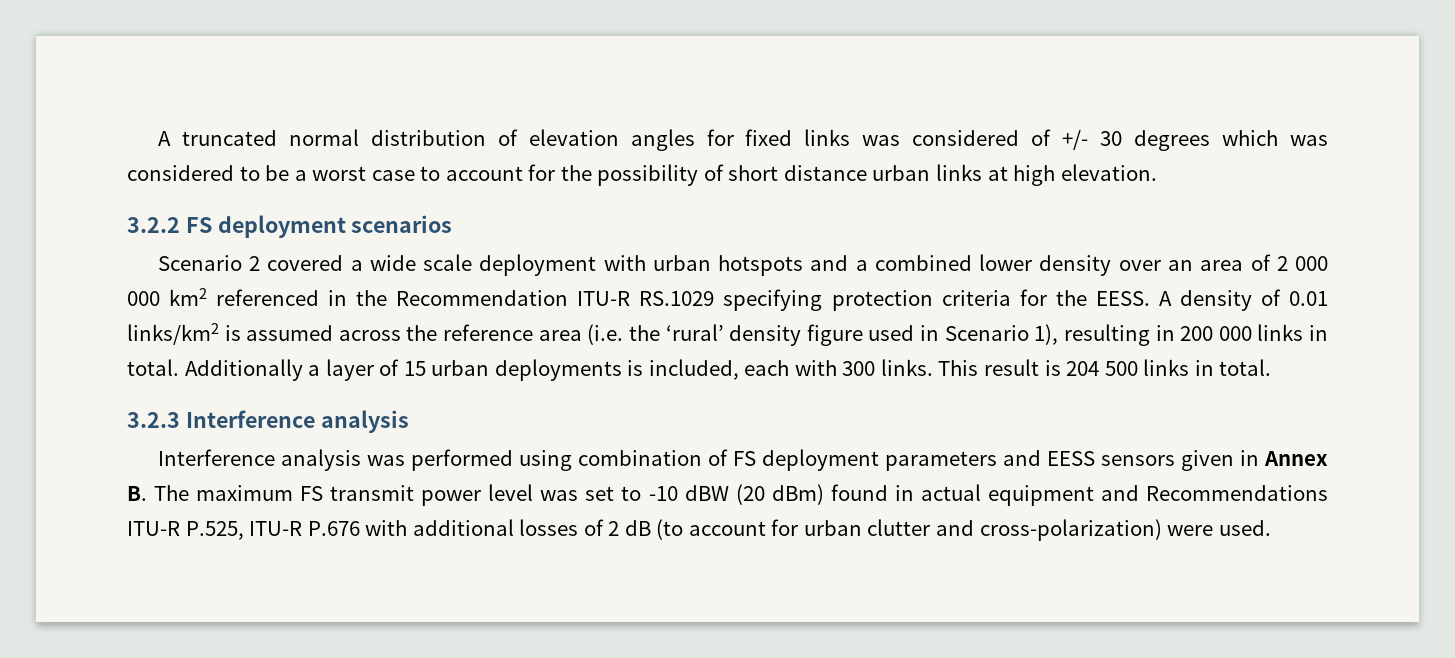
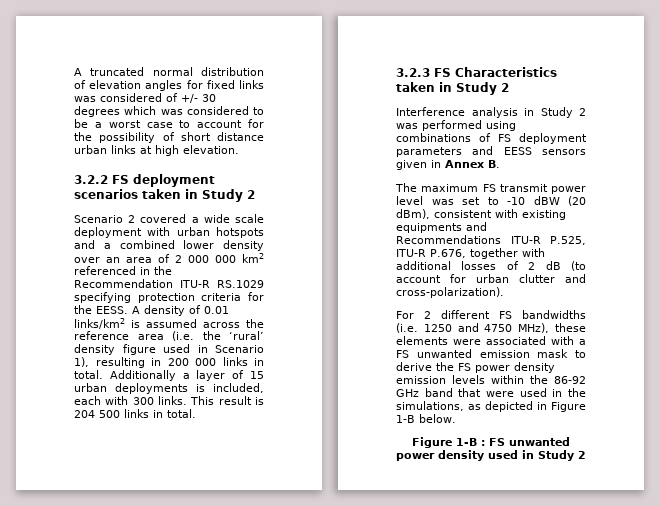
(453, 224) none -> [142,189,255,202] taken in Study 2
[185,410,409,433] [157,449,361,471] Interference analysis // Interference analysis -> [434,67,557,77] [396,82,509,95] [396,107,586,118] FS Characteristics taken in Study 2 // Interference analysis in Study 2
[577,450,702,466] combination -> [396,133,471,142] combinations
(147, 493) none -> (500, 164) //
[771,484,1094,506] dBm) found in actual equipment -> [396,209,566,220] [396,223,462,233] dBm), consistent with existing equipments
[307,521,360,536] P.676 -> [430,248,518,259] P.676, together
[979,519,1271,541] cross-polarization) were used. -> [396,287,504,298] [396,310,586,319] [396,323,586,333] [396,336,586,345] [396,349,586,358] [396,362,555,373] [396,375,586,384] [396,388,586,397] [396,401,586,412] [396,414,456,423] [412,437,570,448] [396,450,586,461] cross-polarization). // For 2 different FS bandwidths (i.e. 1250 and 4750 MHz), these elements were associated with a FS unwanted emission mask to derive the FS power density emission levels within the 86-92 GHz band that were used in the simulations, as depicted in Figure 1-B below. // Figure 1-B : FS unwanted power density used in Study 2

